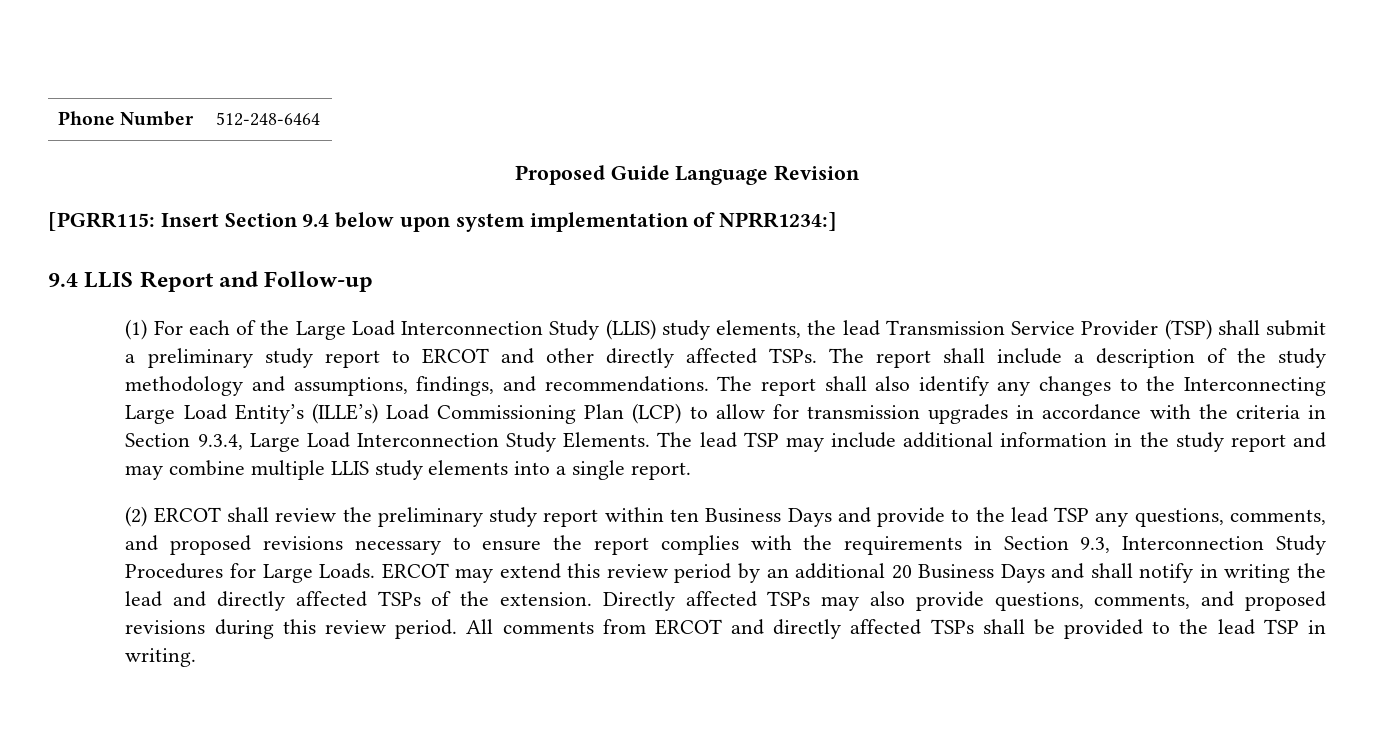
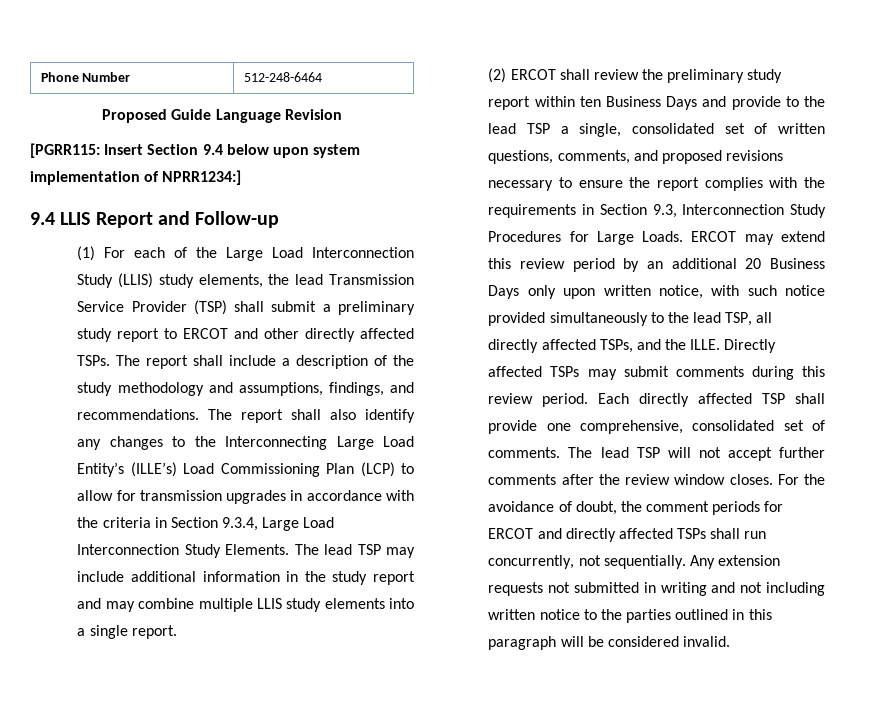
[1095,512,1129,527] any -> [560,123,825,137] a single, consolidated set of written
[1051,563,1326,583] [125,591,1326,611] [125,619,646,639] and shall notify in writing the lead and directly affected TSPs of the extension. Directly affected TSPs may also provide questions, comments, and proposed revisions during this review period. All comments from -> [527,285,825,299] [488,312,773,326] [488,339,777,353] [488,366,825,380] [488,393,825,407] [488,420,825,434] [488,447,825,461] [488,474,825,485] [488,501,784,515] only upon written notice, with such notice provided simultaneously to the lead TSP, all directly affected TSPs, and the ILLE. Directly affected TSPs may submit comments during this review period. Each directly affected TSP shall provide one comprehensive, consolidated set of comments. The lead TSP will not accept further comments after the review window closes. For the avoidance of doubt, the comment periods for
[1033,619,1327,639] [125,648,197,667] be provided to the lead TSP in writing. -> [744,531,767,539] [488,555,781,569] [488,582,825,596] [488,609,772,623] [488,636,731,650] run concurrently, not sequentially. Any extension requests not submitted in writing and not including written notice to the parties outlined in this paragraph will be considered invalid.

